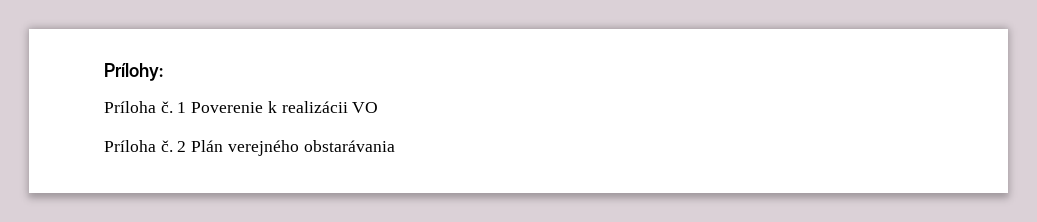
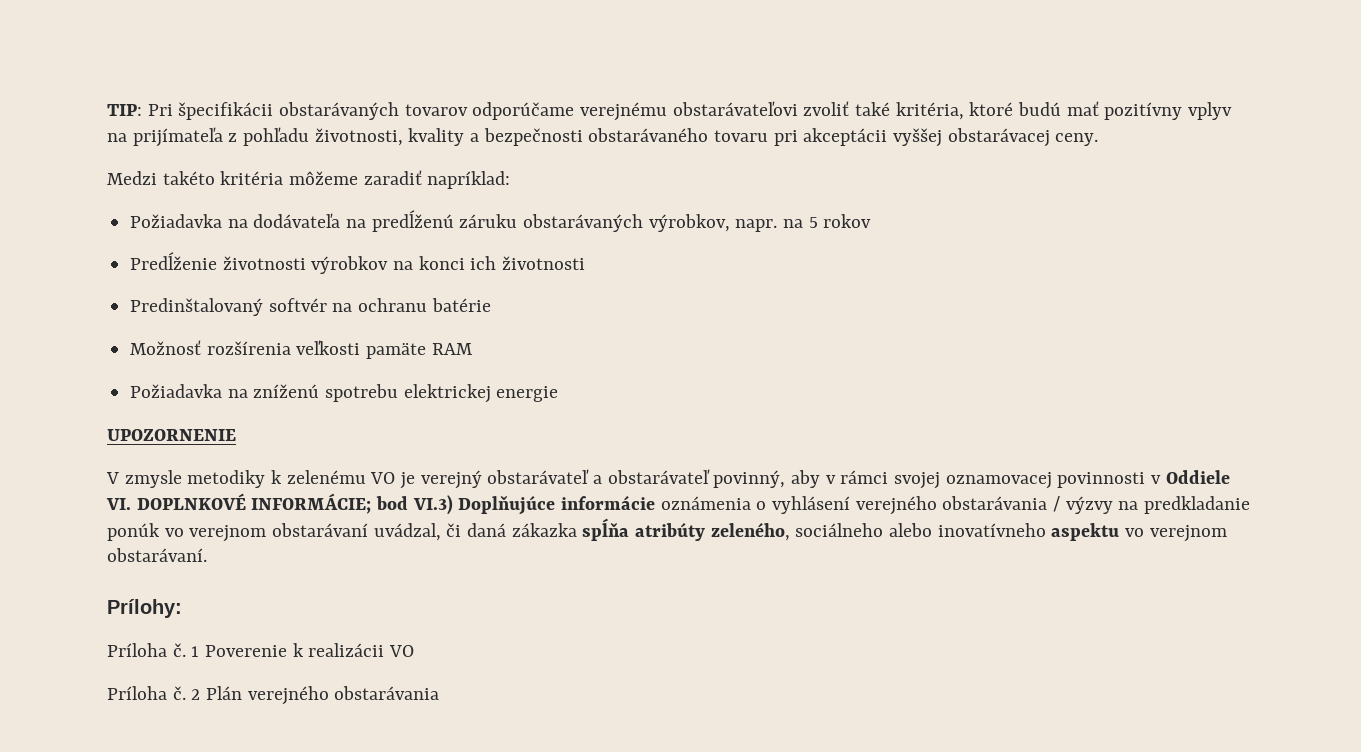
(104, 72) none -> [107,101,1233,121] [107,127,1099,147] [107,170,511,189] [130,210,872,232] [130,252,586,274] [130,298,491,316] [130,340,472,359] [130,384,559,403] [107,429,236,441] [106,469,1230,489] [106,493,1251,515] [107,518,1227,542] [107,548,207,562] TIP: Pri špecifikácii obstarávaných tovarov odporúčame verejnému obstarávateľovi zvoliť také kritéria, ktoré budú mať pozitívny vplyv na prijímateľa z pohľadu životnosti, kvality a bezpečnosti obstarávaného tovaru pri akceptácii vyššej obstarávacej ceny. // Medzi takéto kritéria môžeme zaradiť napríklad: // Požiadavka na dodávateľa na predĺženú záruku obstarávaných výrobkov, napr. na 5 rokov // Predĺženie životnosti výrobkov na konci ich životnosti // Predinštalovaný softvér na ochranu batérie // Možnosť rozšírenia veľkosti pamäte RAM // Požiadavka na zníženú spotrebu elektrickej energie // UPOZORNENIE // V zmysle metodiky k zelenému VO je verejný obstarávateľ a obstarávateľ povinný, aby v rámci svojej oznamovacej povinnosti v Oddiele VI. DOPLNKOVÉ INFORMÁCIE; bod VI.3) Doplňujúce informácie oznámenia o vyhlásení verejného obstarávania / výzvy na predkladanie ponúk vo verejnom obstarávaní uvádzal, či daná zákazka spĺňa atribúty zeleného, sociálneho alebo inovatívneho aspektu vo verejnom obstarávaní. //

